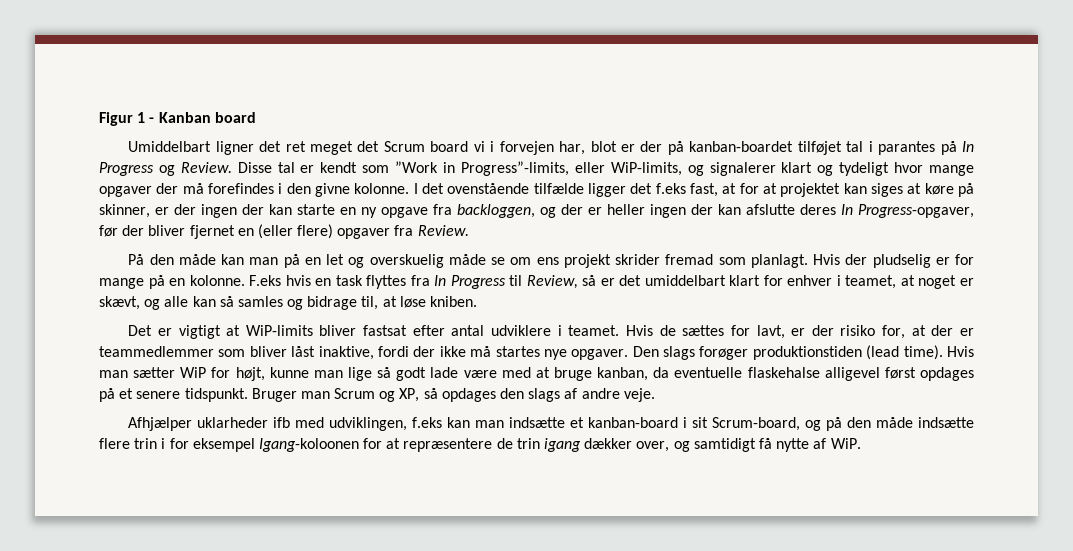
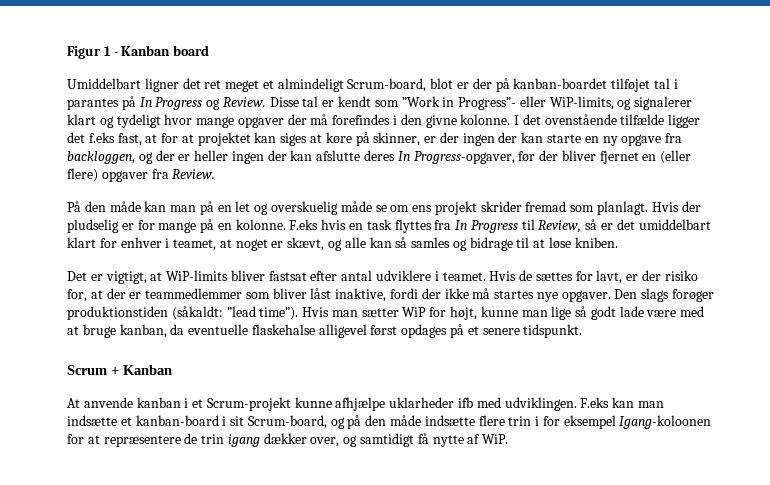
[357,141,586,155] det Scrum board vi i forvejen har, -> [262,78,427,92] et almindeligt Scrum-board,
[460,161,569,176] Progress”-limits, -> [458,97,517,110] Progress”-
[361,296,379,310] til, -> [516,237,530,248] til
[178,325,221,339] vigtigt -> [105,271,147,284] vigtigt,
[866,345,943,360] (lead time). -> [171,306,299,320] (såkaldt: ”lead time”).
[251,388,655,402] [128,417,193,431] Bruger man Scrum og XP, så opdages den slags af andre veje. // Afhjælper -> [67,365,172,375] [67,397,386,411] // Scrum + Kanban // At anvende kanban i et Scrum-projekt kunne afhjælpe
[329,417,443,431] udviklingen, f.eks -> [504,397,610,411] udviklingen. F.eks

